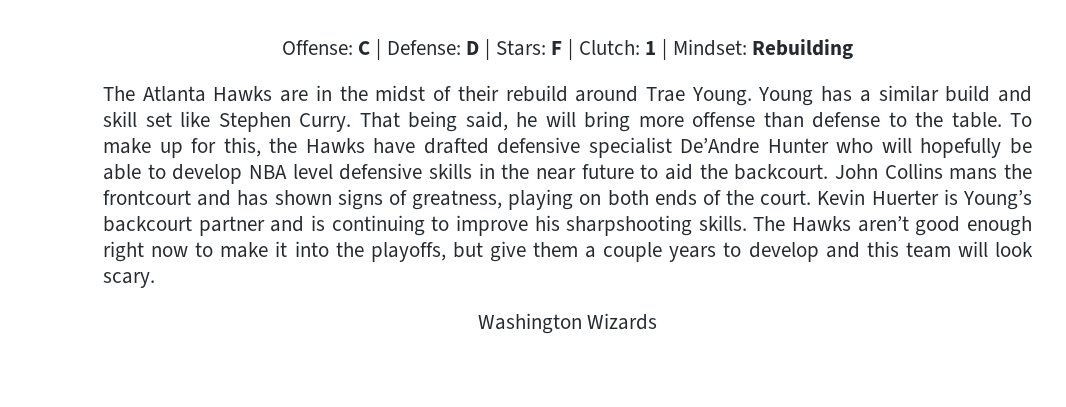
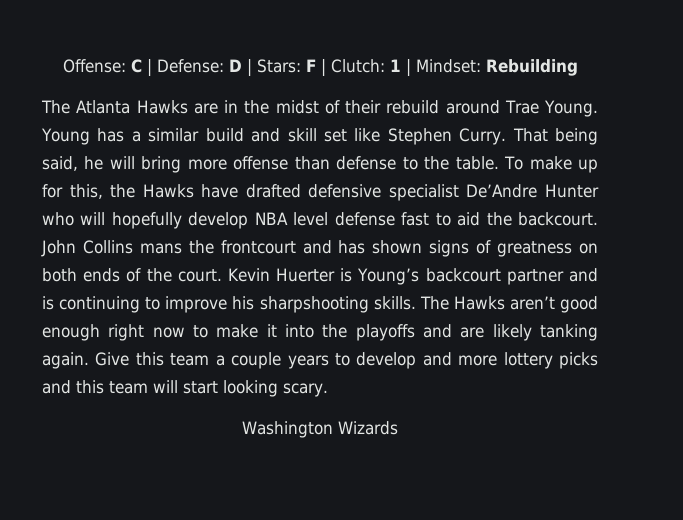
[1009,138,1032,154] [103,163,634,184] be able to develop NBA level defensive skills in the near future -> [188,212,430,229] develop NBA level defense fast
[412,189,574,210] greatness, playing -> [497,241,573,257] greatness
[370,241,578,262] playoffs, but give them -> [355,324,598,341] [42,352,210,369] playoffs and are likely tanking again. Give this team
(860, 250) none -> [458,352,599,369] [42,380,71,394] more lottery picks and
[995,242,1034,257] look -> [183,380,278,397] start looking

